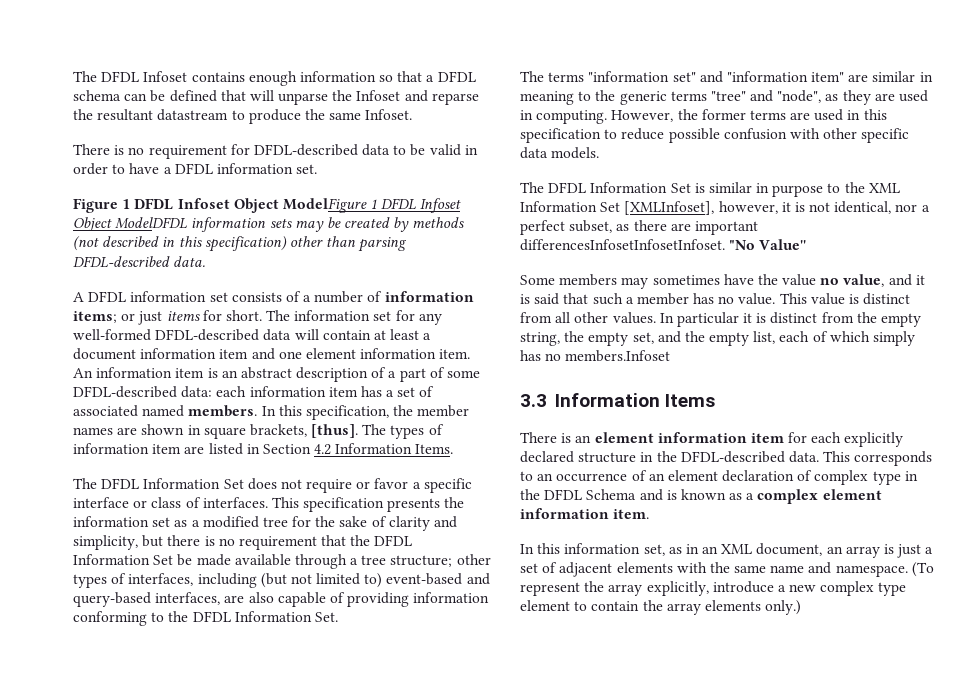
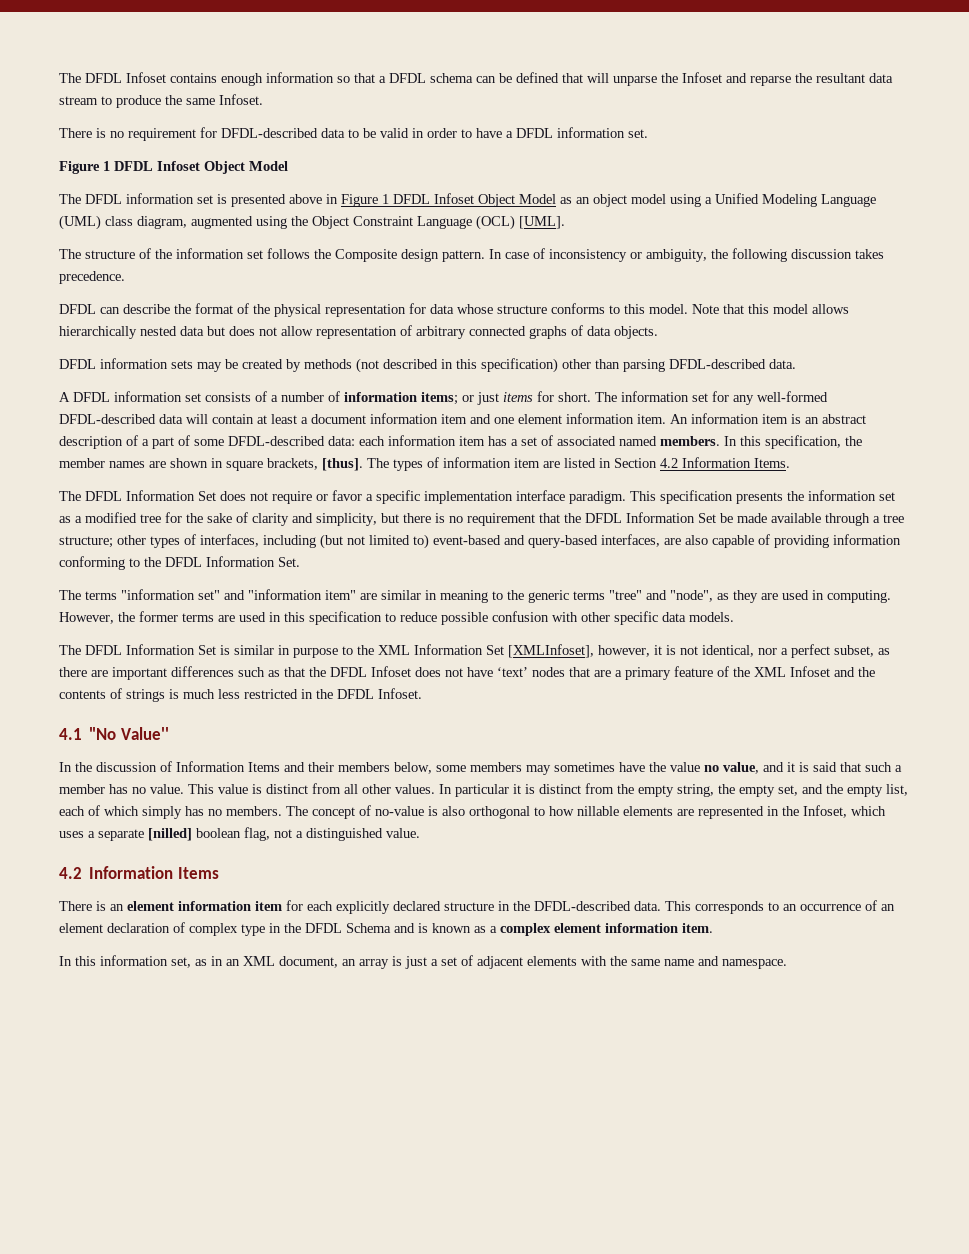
[157,109,229,121] datastream -> [869,73,893,83] [59,96,98,105] data stream
[282,198,462,213] [73,217,188,231] ModelFigure 1 DFDL Infoset Object ModelDFDL -> [249,161,288,171] [59,193,876,207] [59,215,565,230] [59,248,884,262] [59,271,125,284] [59,303,849,317] [59,325,658,339] [59,359,96,369] Model // The DFDL information set is presented above in Figure 1 DFDL Infoset Object Model as an object model using a Unified Modeling Language (UML) class diagram, augmented using the Object Constraint Language (OCL) [UML]. // The structure of the information set follows the Composite design pattern. In case of inconsistency or ambiguity, the following discussion takes precedence. // DFDL can describe the format of the physical representation for data whose structure conforms to this model. Note that this model allows hierarchically nested data but does not allow representation of arbitrary connected graphs of data objects. // DFDL
[73,497,268,508] interface or class of interfaces. -> [424,490,626,504] implementation interface paradigm.
[520,239,807,251] [520,275,555,285] differencesInfosetInfosetInfoset. "No Value'' // Some -> [171,666,875,680] [59,688,422,702] [59,727,169,740] [59,761,466,774] differences such as that the DFDL Infoset does not have ‘text’ nodes that are a primary feature of the XML Infoset and the contents of strings is much less restricted in the DFDL Infoset. // 4.1 "No Value'' // In the discussion of Information Items and their members below, some
[565,350,671,362] [520,394,547,407] members.Infoset // 3.3 -> [226,805,886,819] [59,827,420,841] [59,867,82,879] members. The concept of no-value is also orthogonal to how nillable elements are represented in the Infoset, which uses a separate [nilled] boolean flag, not a distinguished value. // 4.2
[911,562,934,577] [520,581,907,596] [520,600,802,615] (To represent the array explicitly, introduce a new complex type element to contain the array elements only.) -> (787, 964) none

